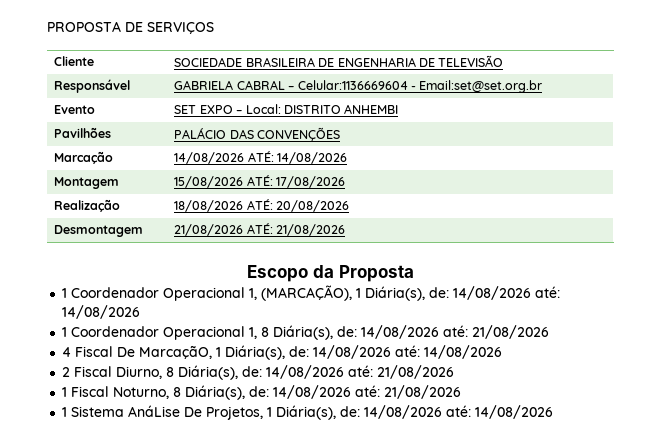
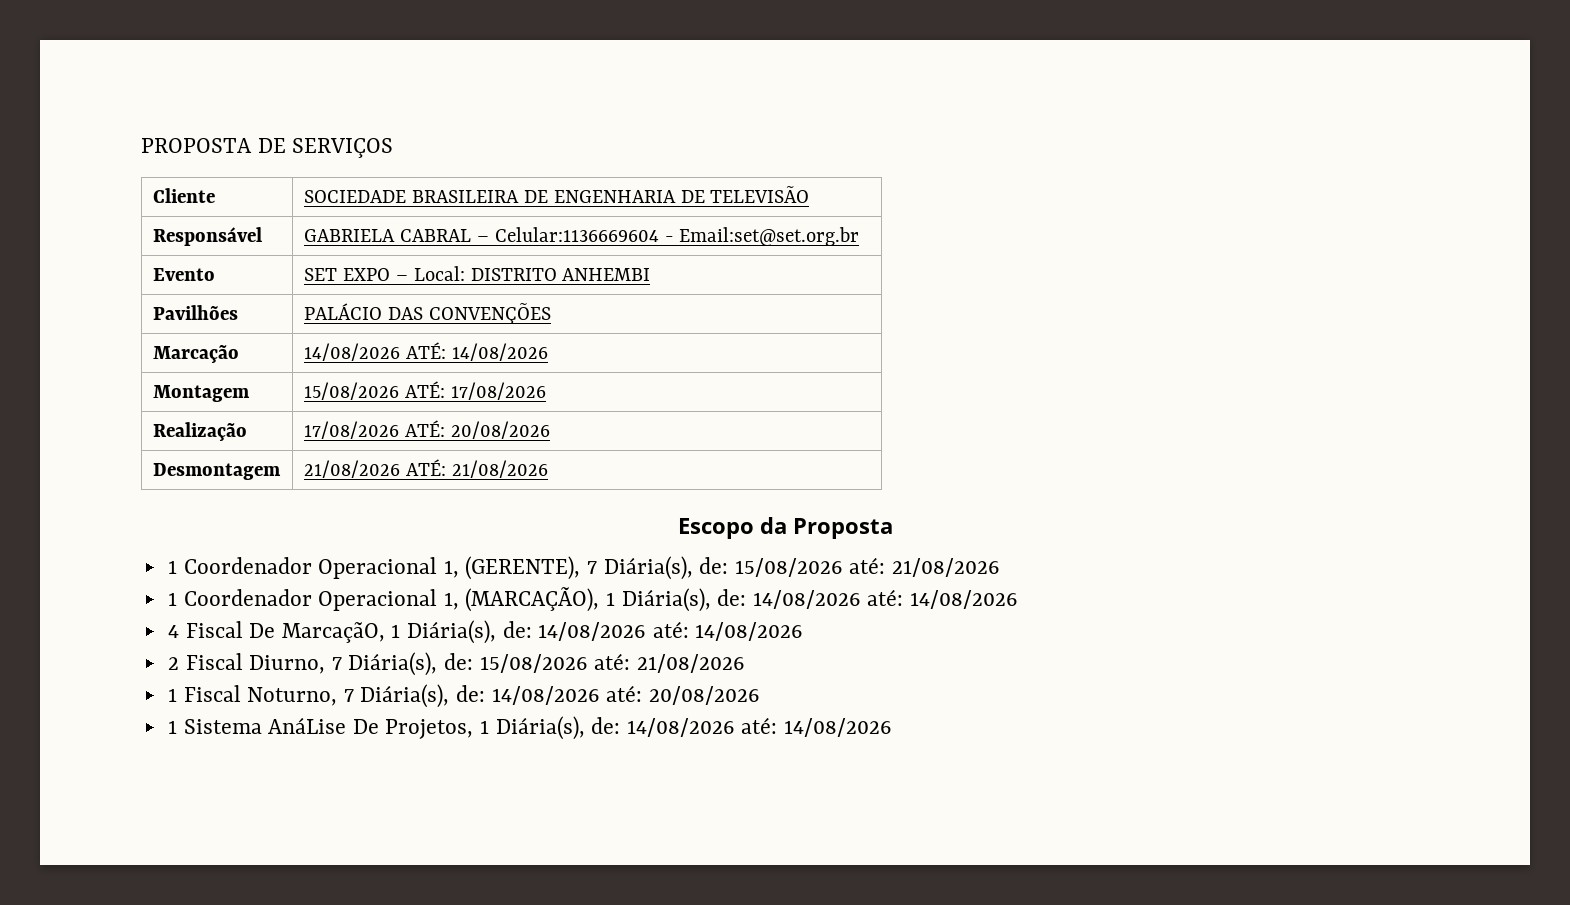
[174,200,244,212] 18/08/2026 -> [303,421,399,439] 17/08/2026
(414, 273) none -> [167,556,1001,580] // 1 Coordenador Operacional 1, (GERENTE), 7 Diária(s), de: 15/08/2026 até: 21/08/2026
[62,325,550,340] // 1 Coordenador Operacional 1, 8 Diária(s), de: 14/08/2026 até: 21/08/2026 -> (1019, 599) none
[166,365,345,380] 8 Diária(s), de: 14/08/2026 -> [331,652,588,676] 7 Diária(s), de: 15/08/2026
[173,385,462,400] 8 Diária(s), de: 14/08/2026 até: 21/08/2026 -> [343,684,760,708] 7 Diária(s), de: 14/08/2026 até: 20/08/2026

